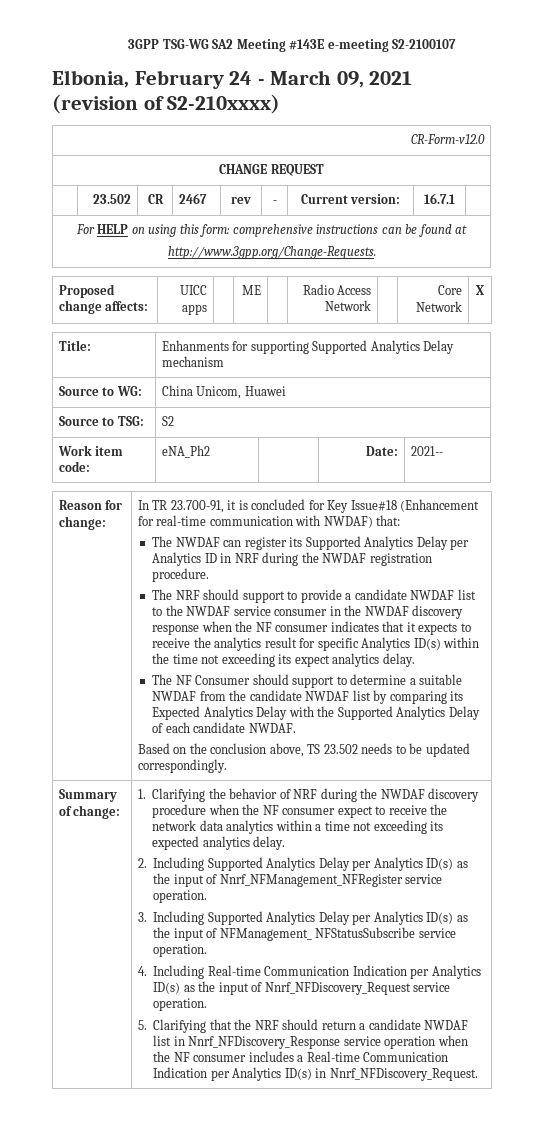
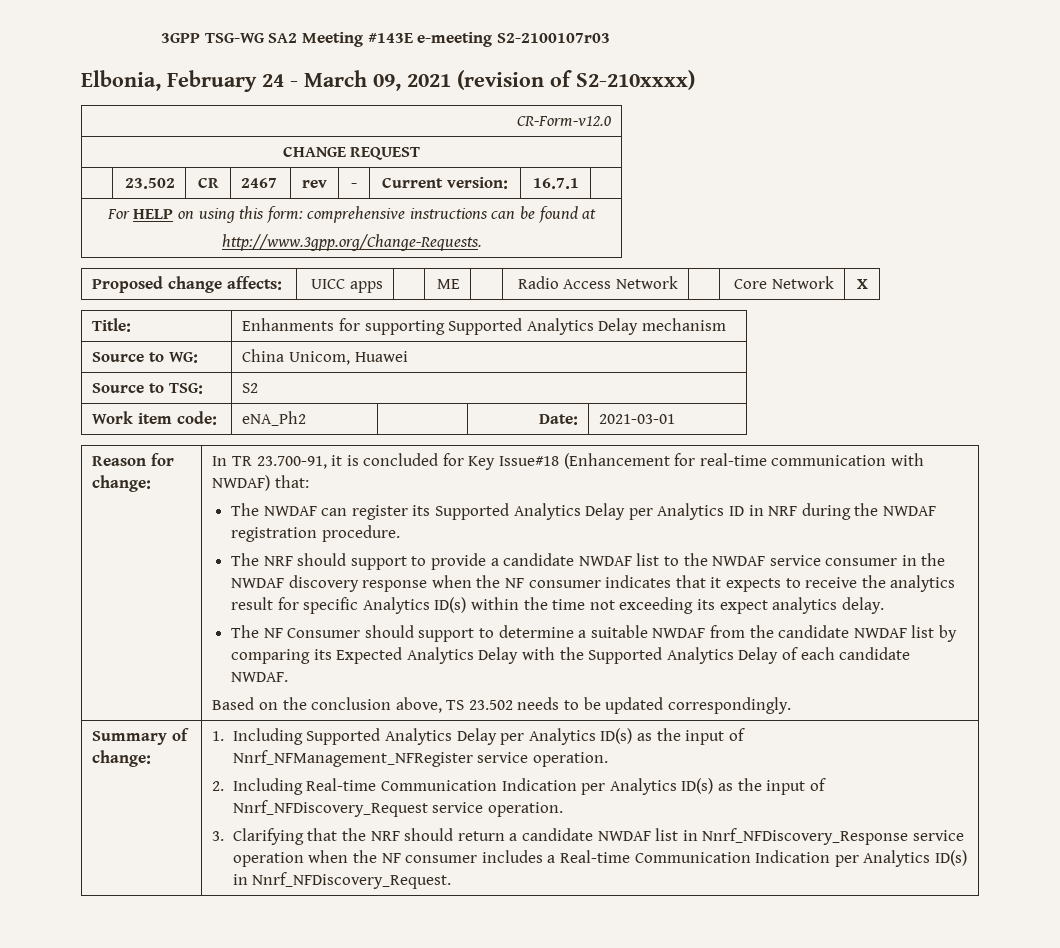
[392,39,457,49] S2-2100107 -> [496,33,610,43] S2-2100107r03
[410,446,443,456] 2021-- -> [599,414,676,424] 2021-03-01
[152,788,480,802] [152,804,448,818] [152,820,444,834] [152,836,286,850] [137,858,147,868] Clarifying the behavior of NRF during the NWDAF discovery procedure when the NF consumer expect to receive the network data analytics within a time not exceeding its expected analytics delay. // 2. -> (225, 736) none
[137,911,468,925] [153,927,456,941] [153,944,208,957] [137,966,147,976] 3. Including Supported Analytics Delay per Analytics ID(s) as the input of NFManagement_ NFStatusSubscribe service operation. // 4. -> [212,781,225,791] 2.
[137,1020,147,1030] 5. -> [212,831,225,841] 3.

